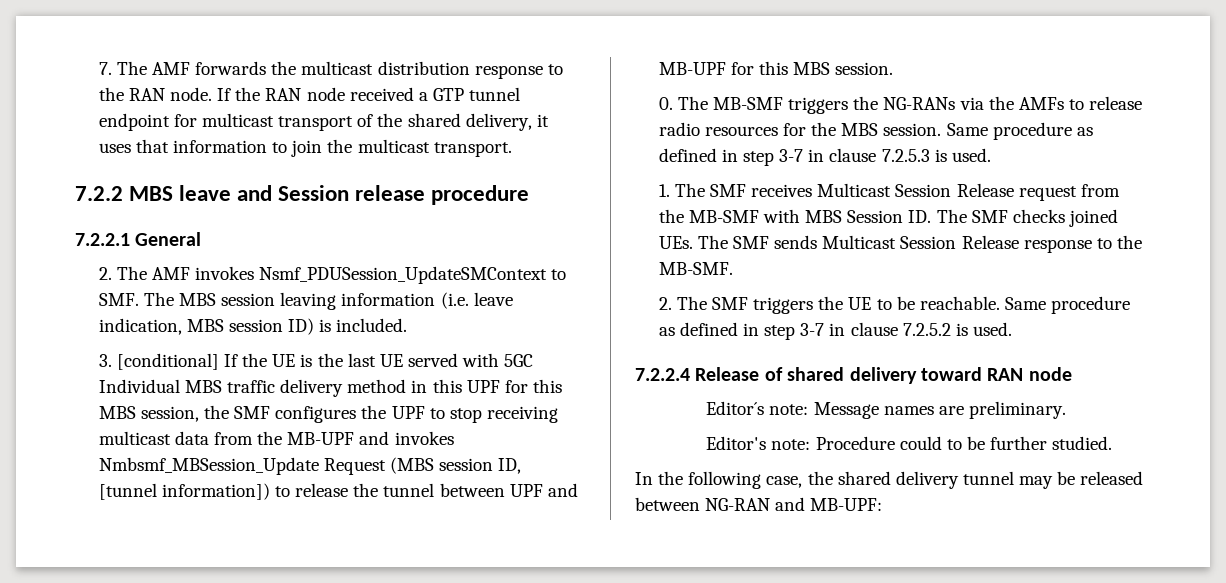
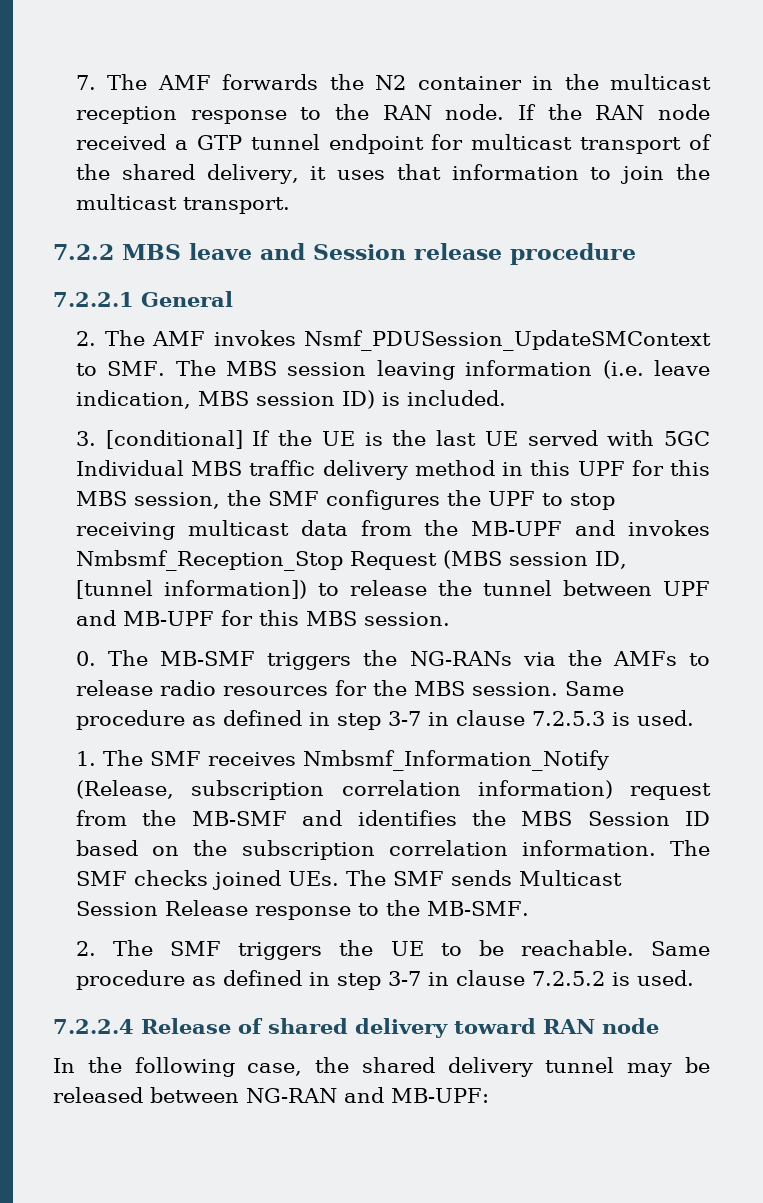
[301,61,470,75] multicast distribution -> [375,74,711,90] [76,106,178,124] N2 container in the multicast reception
[98,457,319,475] Nmbsmf_MBSession_Update -> [76,550,344,571] Nmbsmf_Reception_Stop
[817,183,1120,201] [658,209,932,223] Multicast Session Release request from the MB-SMF with MBS Session ID. -> [303,750,610,771] [76,780,711,800] [76,810,711,826] [76,840,656,860] Nmbsmf_Information_Notify (Release, subscription correlation information) request from the MB-SMF and identifies the MBS Session ID based on the subscription correlation information.
[706,401,1066,419] [706,436,1113,450] // Editor´s note: Message names are preliminary. // Editor's note: Procedure could to be further studied. -> (659, 1026) none

